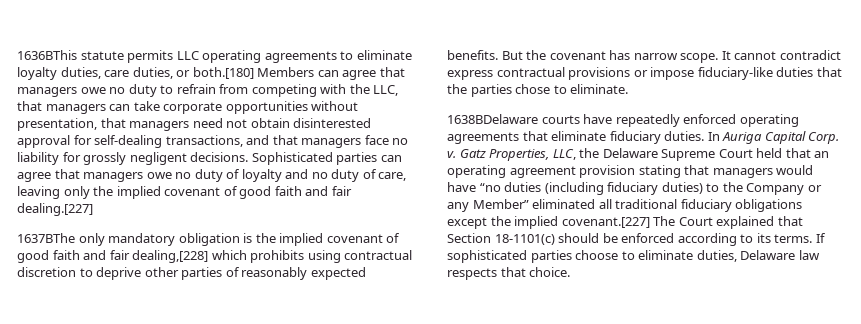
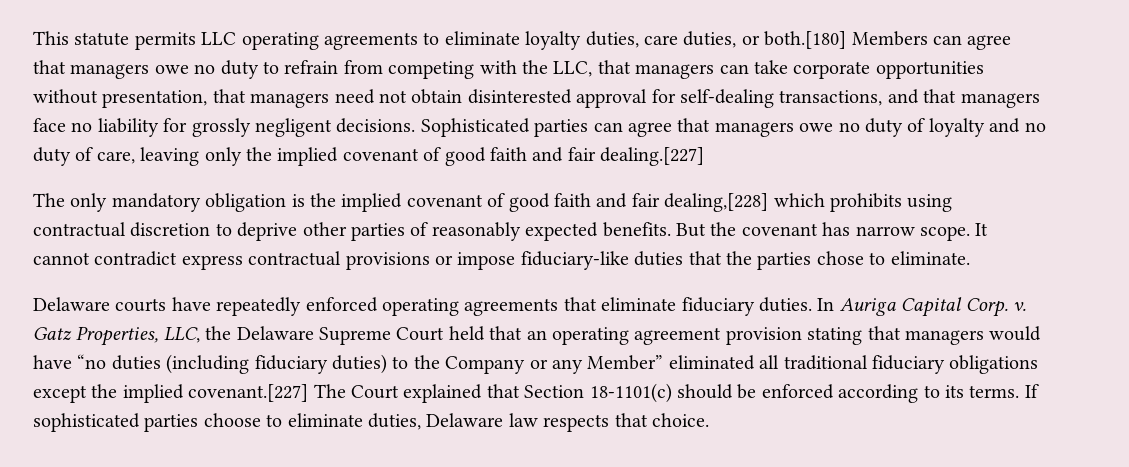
[17,50,77,60] 1636BThis -> [33,31,69,45] This
[17,233,75,243] 1637BThe -> [33,193,65,207] The
[447,114,538,124] 1638BDelaware -> [33,297,110,311] Delaware

